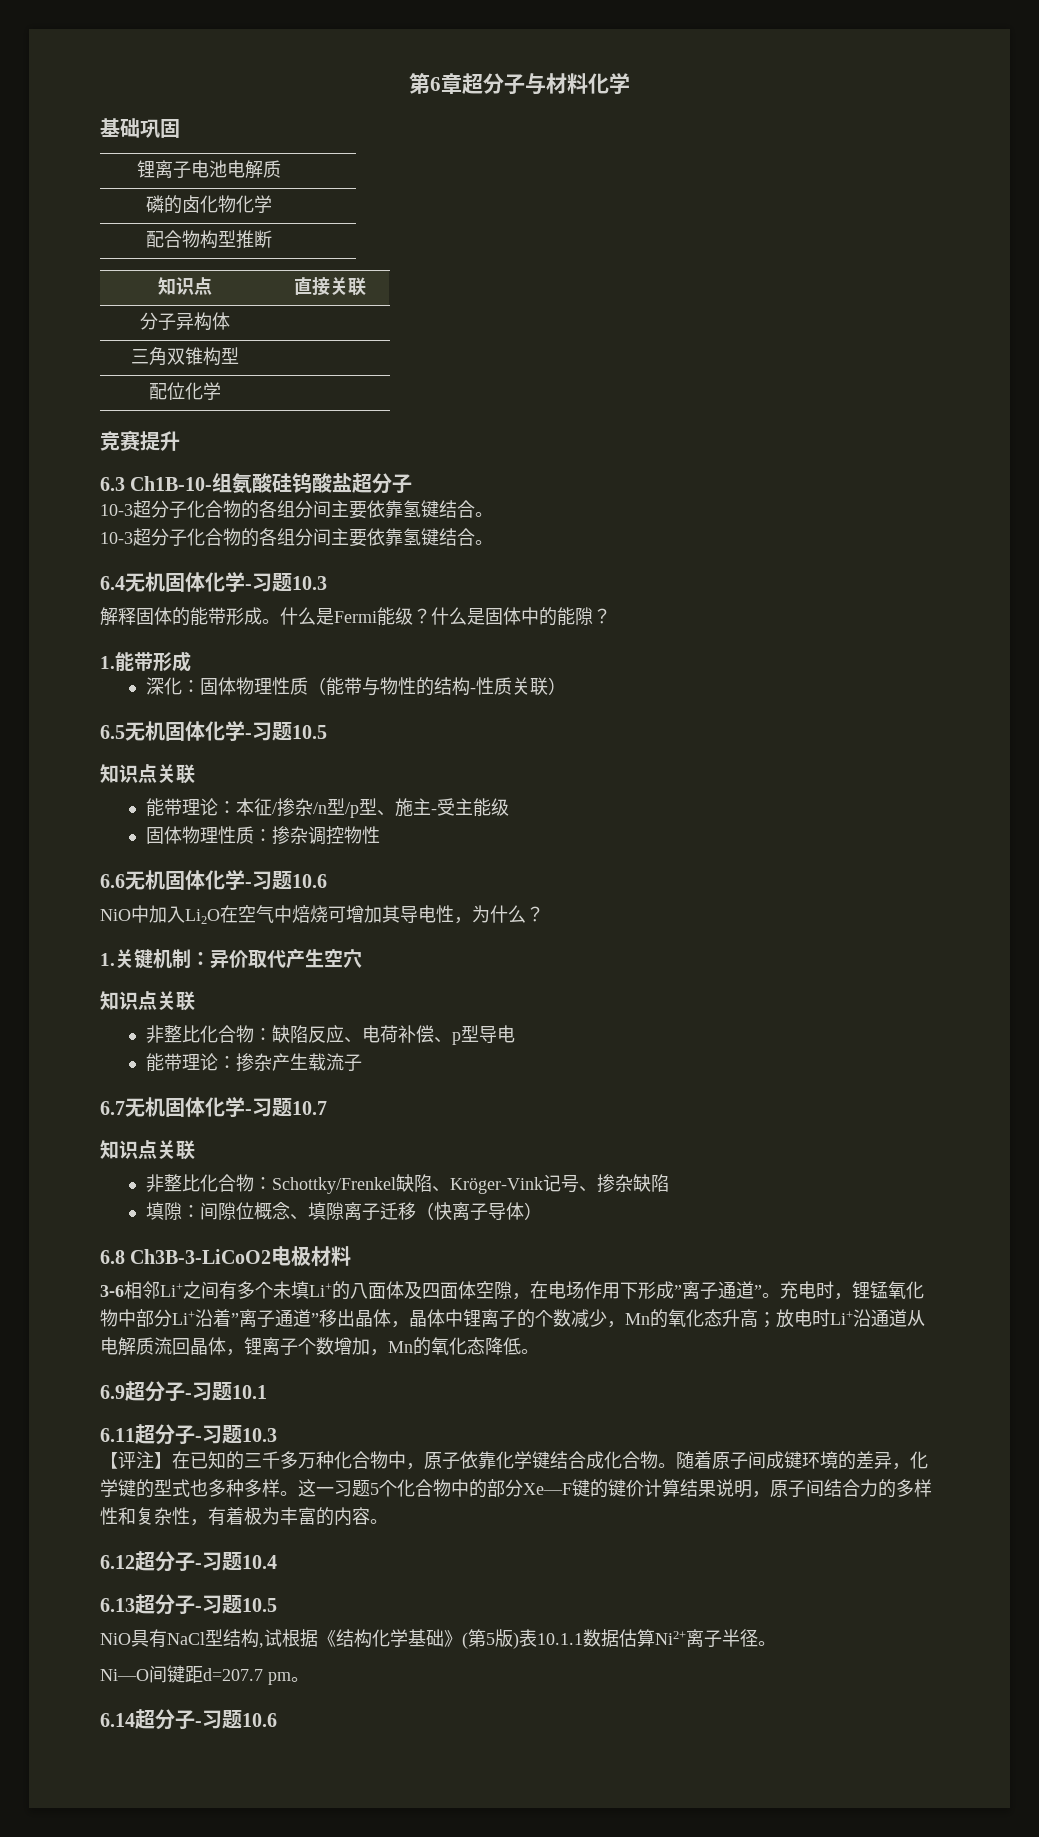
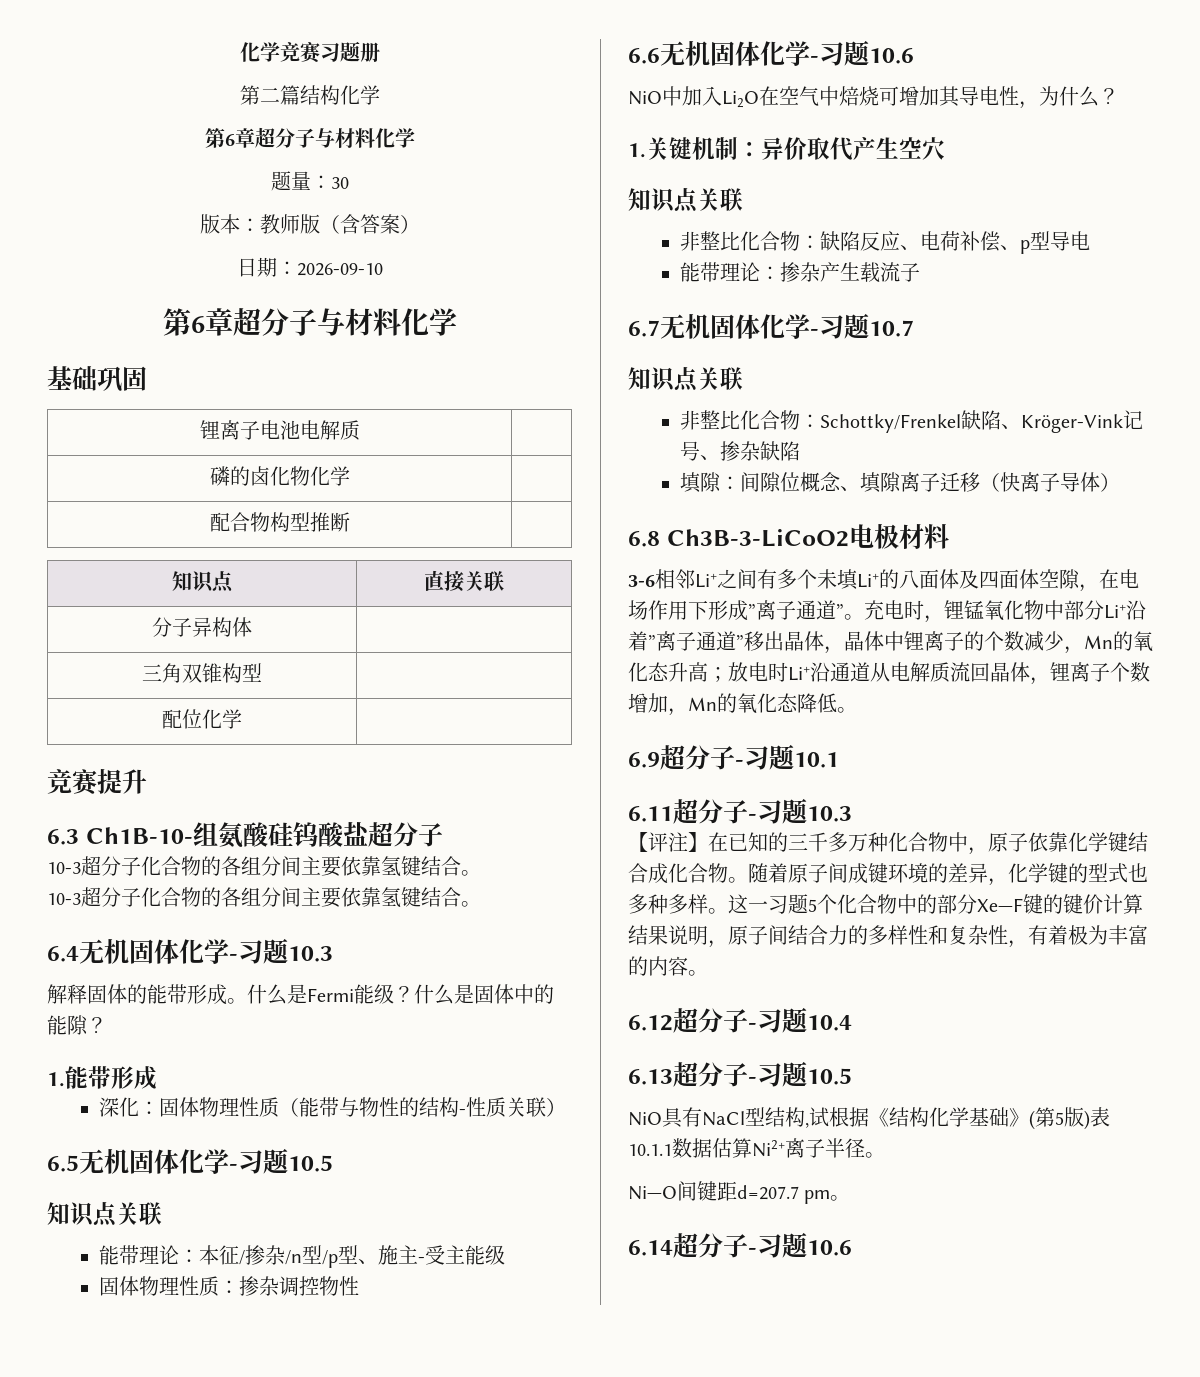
(409, 83) none -> [239,41,380,64] [239,85,380,105] [204,127,415,149] [270,171,349,191] [199,214,420,234] [236,257,383,277] 化学竞赛习题册 // 第二篇结构化学 // 第6章超分子与材料化学 // 题量：30 // 版本：教师版（含答案） // 日期：2026-09-10 //

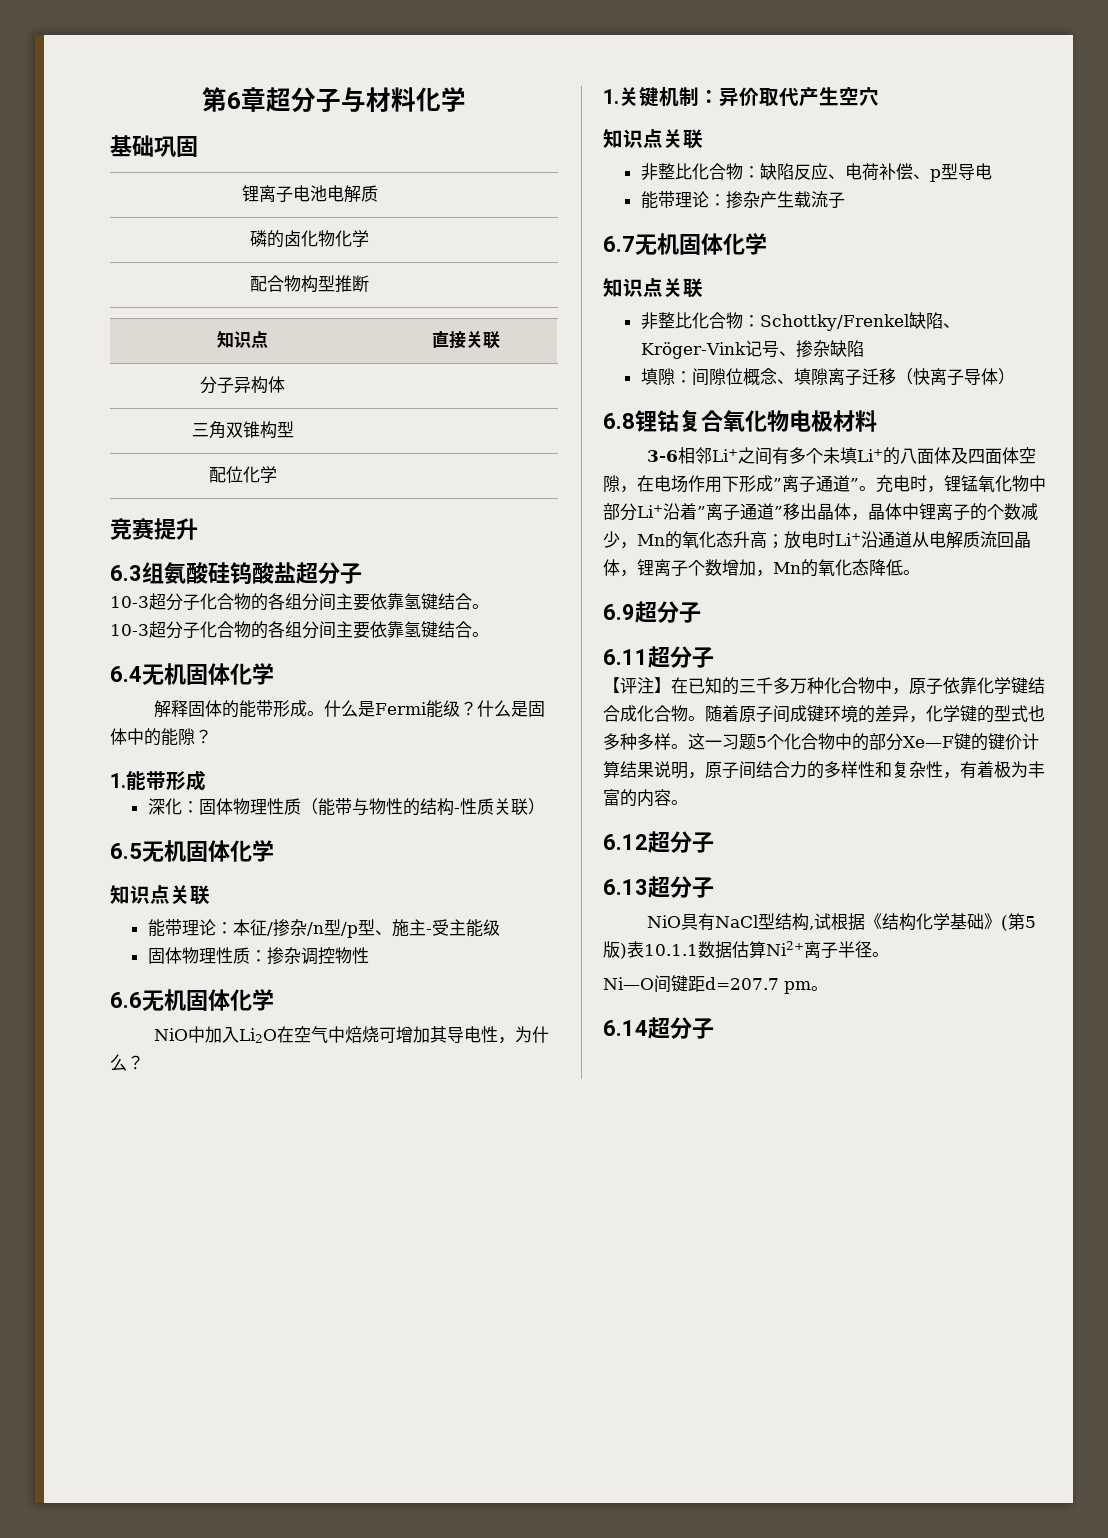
[239,41,380,64] [239,85,380,105] [204,127,415,149] [270,171,349,191] [199,214,420,234] [236,257,383,277] 化学竞赛习题册 // 第二篇结构化学 // 第6章超分子与材料化学 // 题量：30 // 版本：教师版（含答案） // 日期：2026-09-10 // -> (202, 99) none
[85,827,193,844] Ch1B-10- -> (142, 573) none
[229,938,333,964] -习题10.3 -> (274, 674) none
[229,1148,333,1174] -习题10.5 -> (274, 851) none
[810,40,914,66] -习题10.6 -> (274, 1000) none
[810,313,914,339] -习题10.7 -> (767, 244) none
[666,529,849,547] Ch3B-3-LiCoO2 -> [635,410,789,432] 锂钴复合氧化物
[735,744,839,770] -习题10.1 -> (701, 612) none
[748,798,852,824] -习题10.3 -> (714, 657) none
[748,1007,852,1033] -习题10.4 -> (714, 842) none
[748,1061,852,1087] -习题10.5 -> (714, 887) none
[748,1232,852,1258] -习题10.6 -> (714, 1028) none

